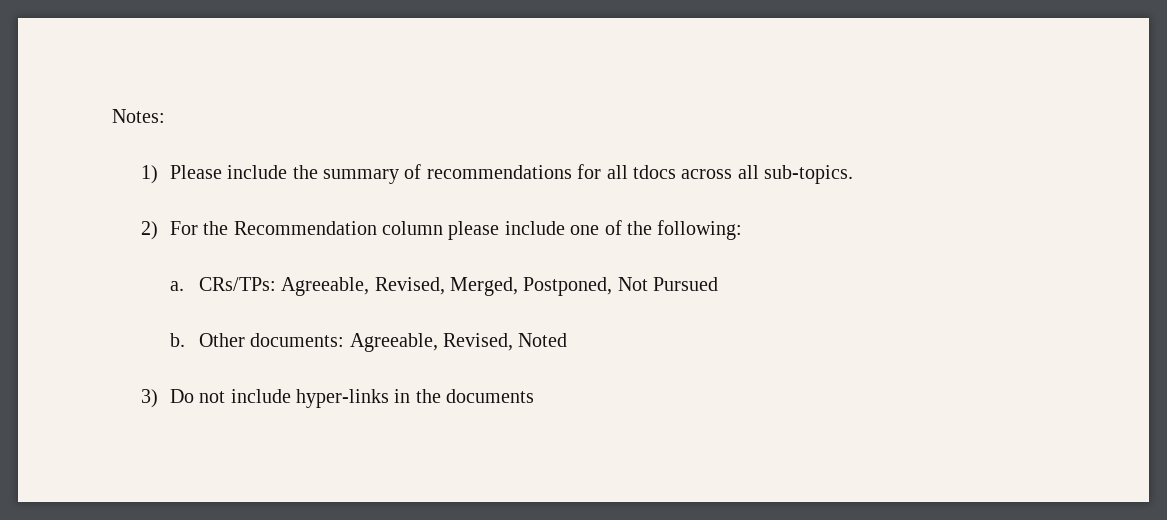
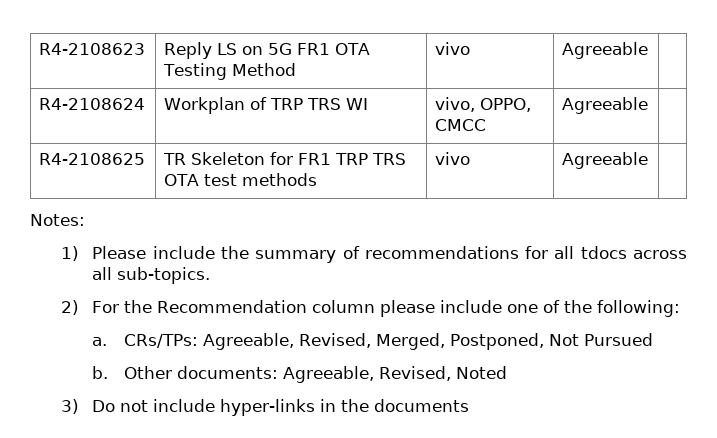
(112, 116) none -> [39,43,146,55] [164,42,371,59] [163,63,297,80] [435,42,471,55] [562,42,649,59] [39,98,146,110] [164,97,369,114] [435,97,532,112] [435,119,487,131] [562,97,649,114] [39,153,146,165] [163,152,407,165] [164,173,318,186] [435,152,471,165] [562,152,649,169] R4-2108623 | Reply LS on 5G FR1 OTA Testing Method | vivo | Agreeable | // R4-2108624 | Workplan of TRP TRS WI | vivo, OPPO, CMCC | Agreeable | // R4-2108625 | TR Skeleton for FR1 TRP TRS OTA test methods | vivo | Agreeable | //

